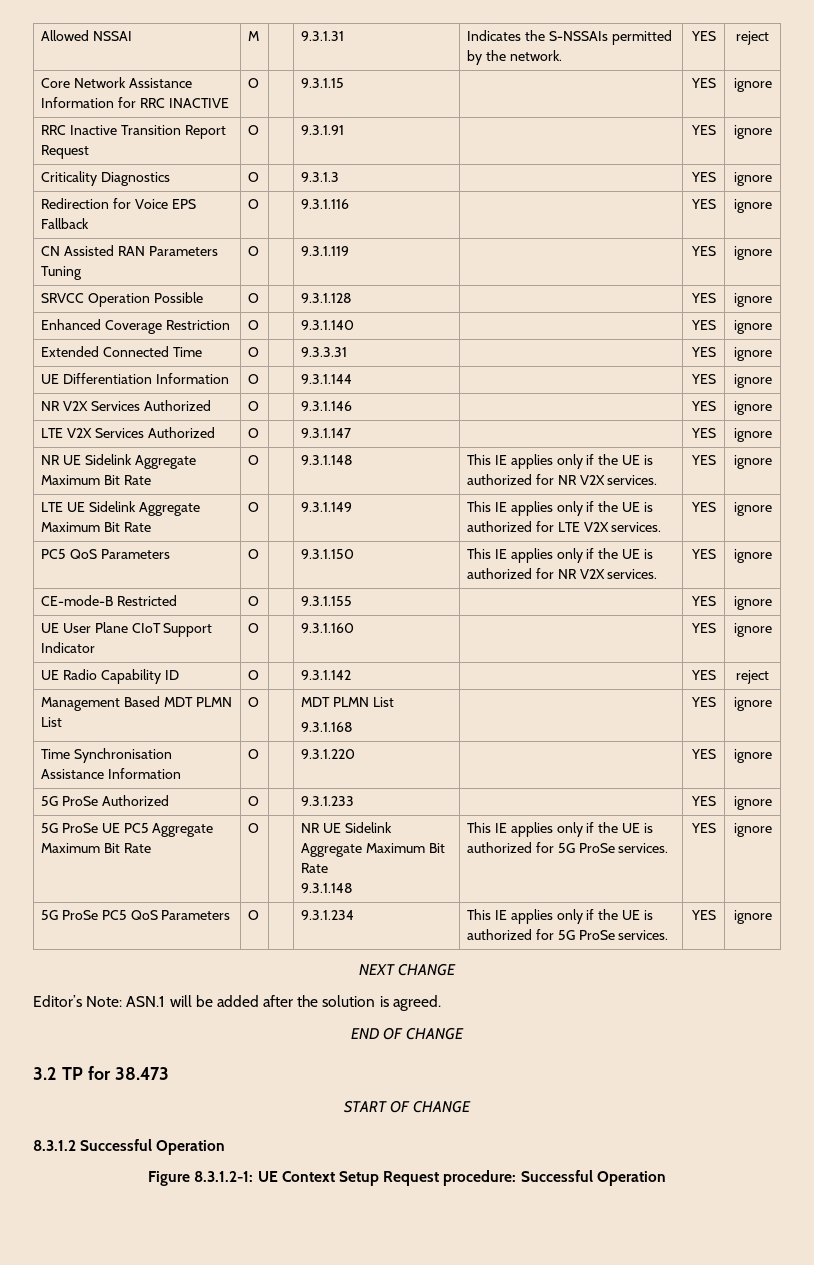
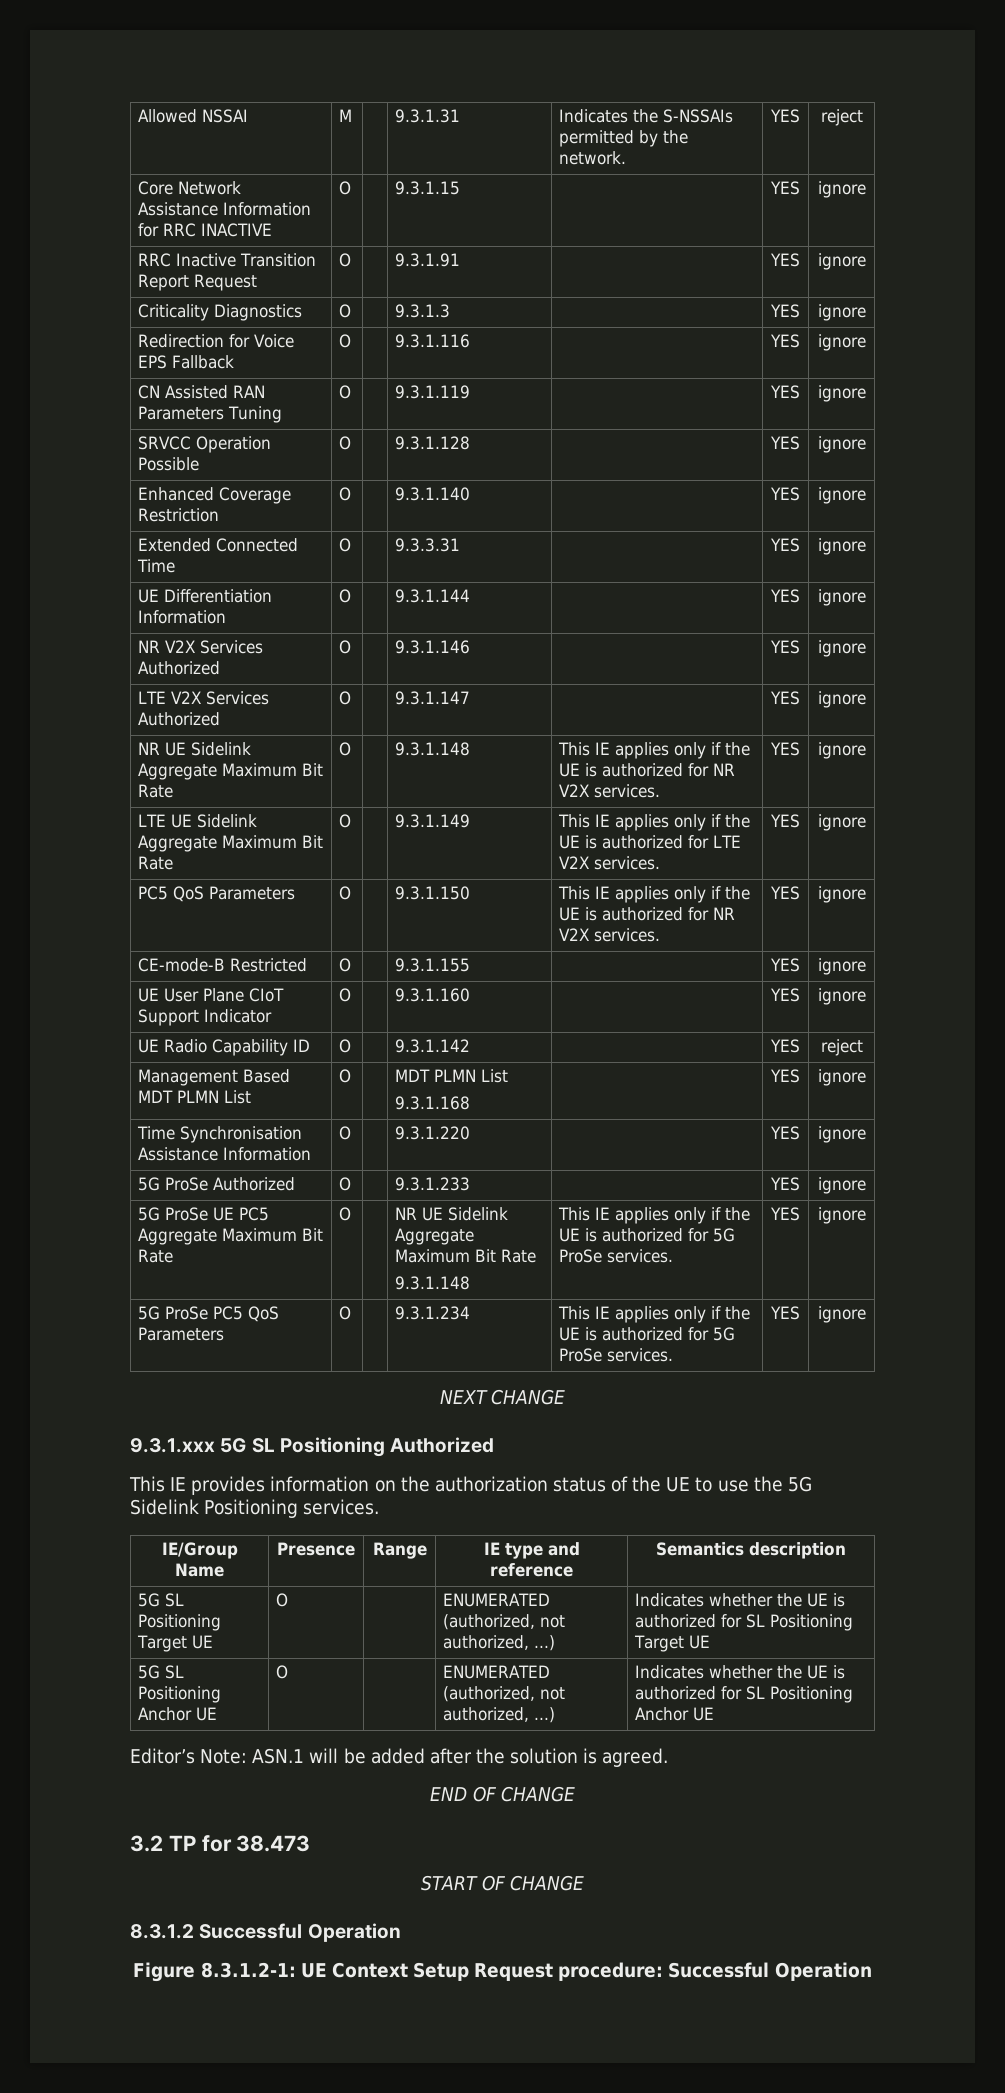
(457, 969) none -> [130,1437,495,1457] [129,1476,812,1495] [130,1499,380,1518] [161,1542,238,1559] [175,1563,224,1577] [277,1542,355,1556] [372,1542,427,1559] [483,1542,580,1559] [490,1563,573,1577] [656,1542,847,1559] [138,1593,185,1607] [138,1614,222,1631] [137,1635,214,1652] [276,1593,289,1607] [443,1593,551,1607] [443,1614,566,1630] [443,1635,556,1651] [635,1593,846,1607] [635,1614,854,1631] [634,1635,711,1652] [138,1665,185,1679] [138,1686,222,1703] [138,1707,218,1721] [276,1665,289,1679] [443,1665,551,1679] [443,1686,566,1702] [443,1707,556,1723] [635,1665,846,1679] [635,1686,854,1703] [635,1707,715,1721] // 9.3.1.xxx 5G SL Positioning Authorized // This IE provides information on the authorization status of the UE to use the 5G Sidelink Positioning services. // IE/Group Name | Presence | Range | IE type and reference | Semantics description // 5G SL Positioning Target UE | O | | ENUMERATED (authorized, not authorized, ...) | Indicates whether the UE is authorized for SL Positioning Target UE // 5G SL Positioning Anchor UE | O | | ENUMERATED (authorized, not authorized, ...) | Indicates whether the UE is authorized for SL Positioning Anchor UE

